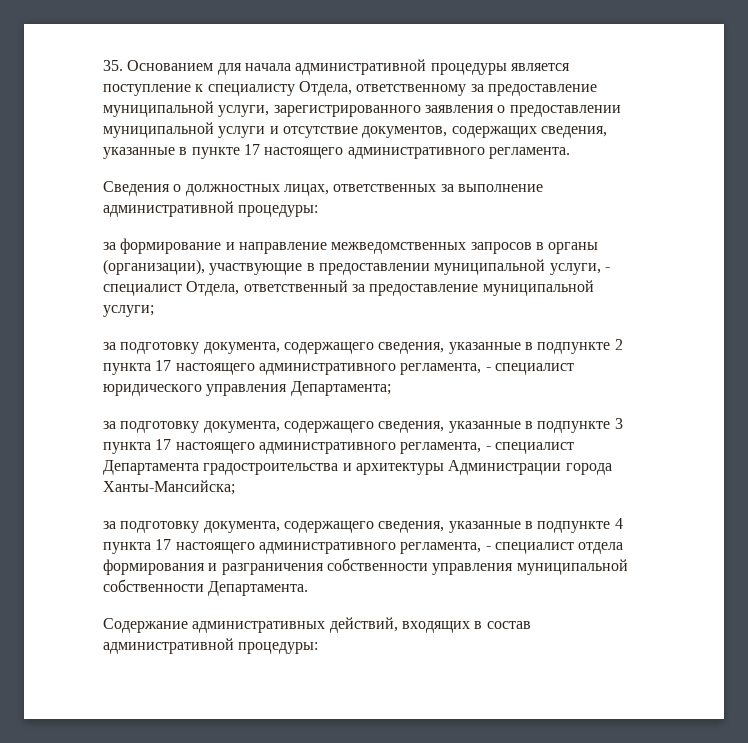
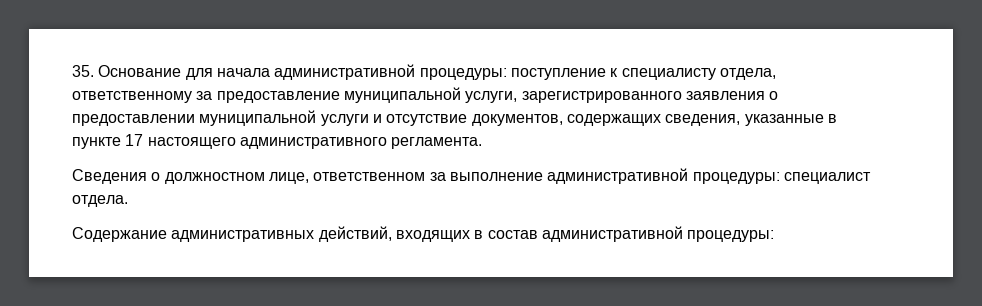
[127,60,214,71] Основанием -> [98,65,182,77] Основание
[430,63,570,75] процедуры является -> [419,68,507,80] процедуры:
[298,81,352,96] Отдела, -> [719,68,776,80] отдела,
[185,184,437,196] должностных лицах, ответственных -> [164,172,426,184] должностном лице, ответственном
[103,238,599,254] [103,259,610,275] [103,280,594,296] [103,305,154,317] [103,339,623,354] [103,360,574,375] [103,381,391,396] [103,418,623,433] [103,439,574,454] [103,460,612,475] [103,480,235,495] [103,518,623,533] [103,539,624,554] [103,558,628,575] [103,579,309,596] // за формирование и направление межведомственных запросов в органы (организации), участвующие в предоставлении муниципальной услуги, - специалист Отдела, ответственный за предоставление муниципальной услуги; // за подготовку документа, содержащего сведения, указанные в подпункте 2 пункта 17 настоящего административного регламента, - специалист юридического управления Департамента; // за подготовку документа, содержащего сведения, указанные в подпункте 3 пункта 17 настоящего административного регламента, - специалист Департамента градостроительства и архитектуры Администрации города Ханты-Мансийска; // за подготовку документа, содержащего сведения, указанные в подпункте 4 пункта 17 настоящего административного регламента, - специалист отдела формирования и разграничения собственности управления муниципальной собственности Департамента. -> [783,172,871,184] [72,195,128,207] специалист отдела.

